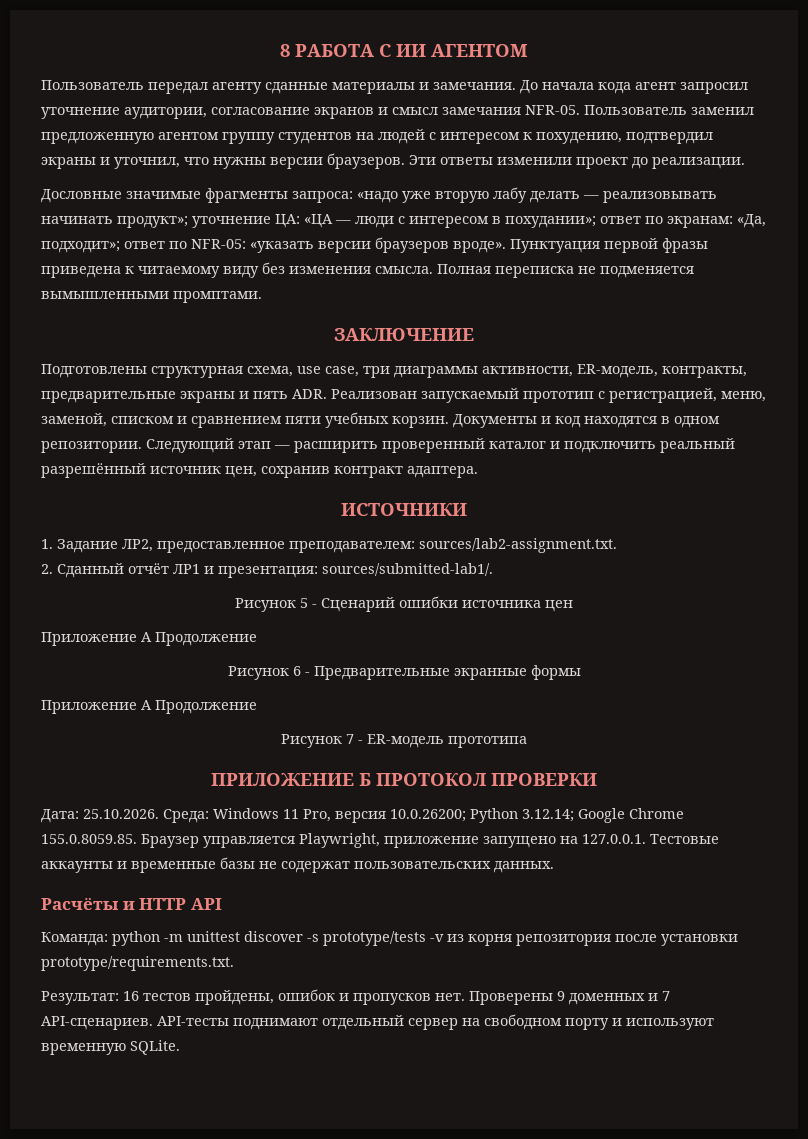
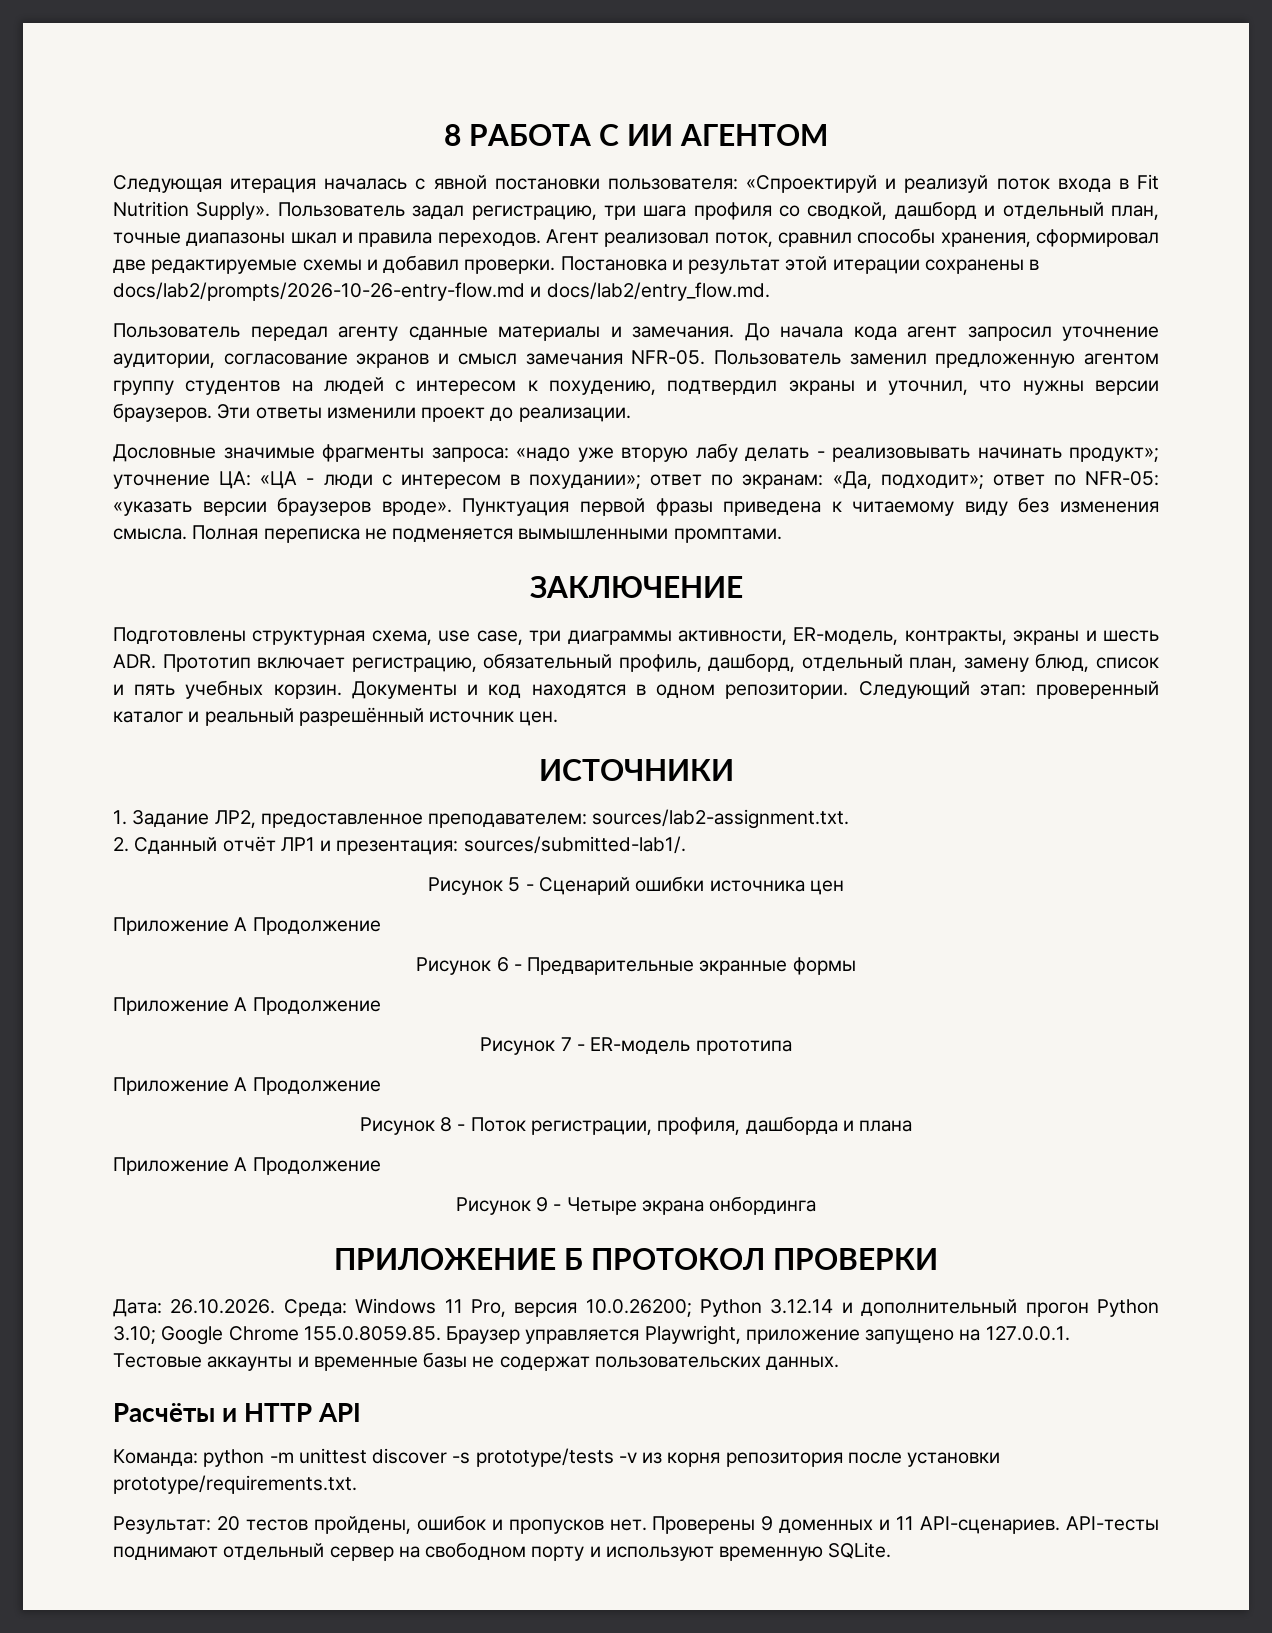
(528, 50) none -> [113,174,1160,193] [113,201,1159,220] [113,228,1159,247] [113,255,1040,274] [113,282,770,301] // Следующая итерация началась с явной постановки пользователя: «Спроектируй и реализуй поток входа в Fit Nutrition Supply». Пользователь задал регистрацию, три шага профиля со сводкой, дашборд и отдельный план, точные диапазоны шкал и правила переходов. Агент реализовал поток, сравнил способы хранения, сформировал две редактируемые схемы и добавил проверки. Постановка и результат этой итерации сохранены в docs/lab2/prompts/2026-10-26-entry-flow.md и docs/lab2/entry_flow.md.
[583,195,599,199] — -> [816,451,825,458] -
[335,220,351,224] — -> [306,478,315,485] -
[41,388,766,403] [41,413,321,428] предварительные экраны и пять ADR. Реализован запускаемый прототип с регистрацией, меню, заменой, списком и сравнением пяти -> [1013,630,1159,645] [113,653,1159,672] [113,684,176,695] экраны и шесть ADR. Прототип включает регистрацию, обязательный профиль, дашборд, отдельный план, замену блюд, список и пять
[238,441,378,453] этап — расширить -> [979,684,1026,696] этап:
[564,441,656,453] подключить -> (200, 716) none
[225,466,478,478] цен, сохранив контракт адаптера. -> [519,711,559,726] цен.
(527, 742) none -> [113,1077,381,1095] [359,1116,913,1135] [113,1157,381,1175] [455,1196,817,1215] // Приложение А Продолжение // Рисунок 8 - Поток регистрации, профиля, дашборда и плана // Приложение А Продолжение // Рисунок 9 - Четыре экрана онбординга
[83,809,159,819] 25.10.2026. -> [170,1299,276,1314] 26.10.2026.
[522,809,574,822] 3.12.14; -> [770,1299,1159,1317] [113,1326,156,1344] 3.12.14 и дополнительный прогон Python 3.10;
[123,991,139,1001] 16 -> [216,1516,240,1531] 20
[662,991,670,1001] 7 -> [896,1516,915,1530] 11

